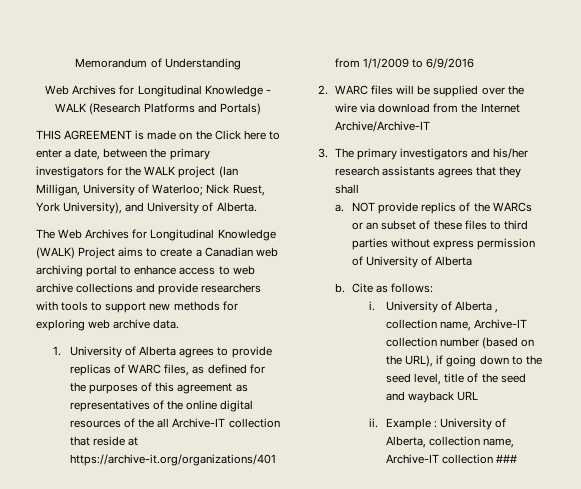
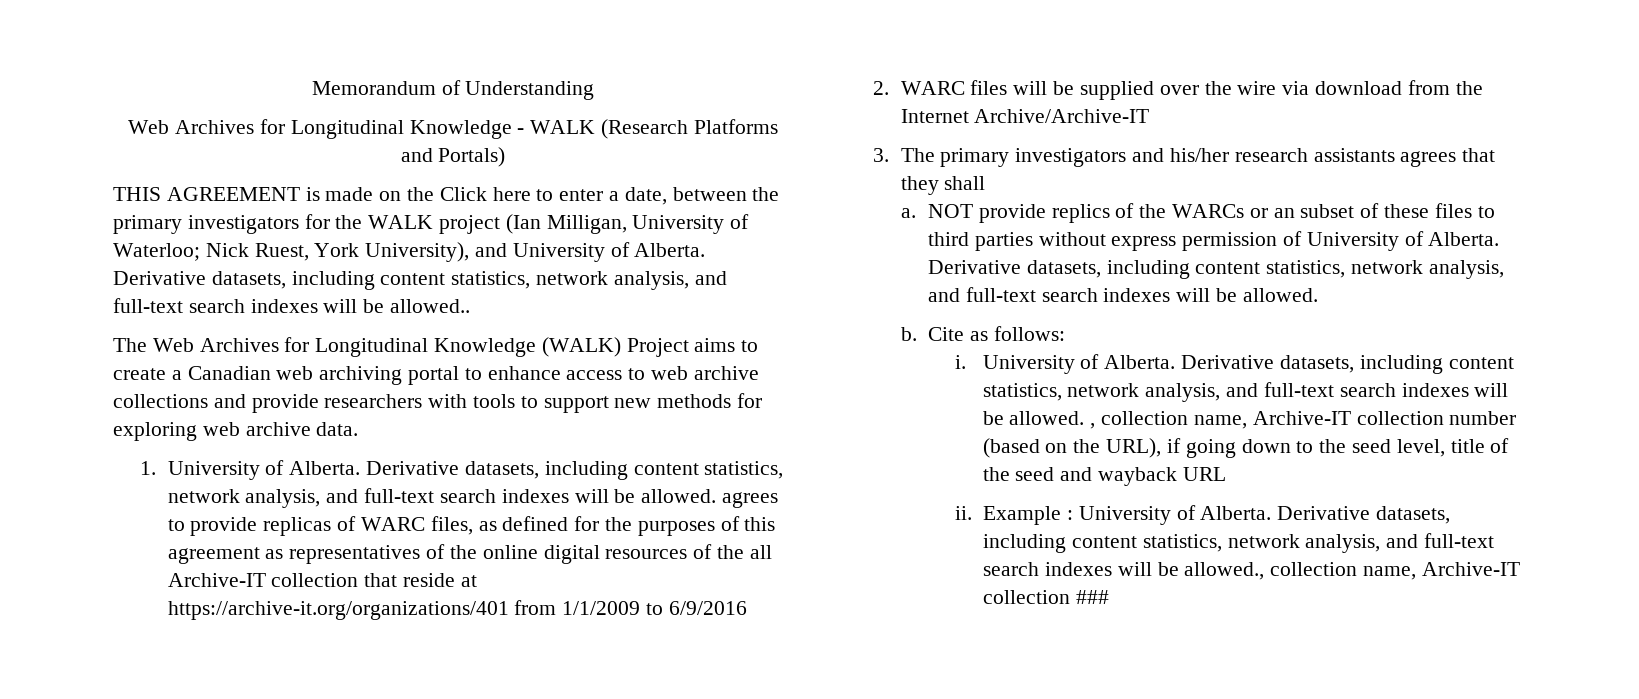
(257, 207) none -> [113,271,727,290] [113,298,471,313] Derivative datasets, including content statistics, network analysis, and full-text search indexes will be allowed..
[139,346,177,356] Alberta -> [289,461,784,480] [167,488,717,508] Alberta. Derivative datasets, including content statistics, network analysis, and full-text search indexes will be allowed.
[435,256,473,266] Alberta -> [1428,232,1500,246] [928,260,1504,279] [928,287,1318,302] Alberta. Derivative datasets, including content statistics, network analysis, and full-text search indexes will be allowed.
[455,301,493,311] Alberta -> [1104,355,1514,374] [982,382,1509,402] [982,411,1085,425] Alberta. Derivative datasets, including content statistics, network analysis, and full-text search indexes will be allowed.
[386,436,427,448] Alberta, -> [1200,506,1450,524] [983,533,1494,553] [983,562,1265,580] Alberta. Derivative datasets, including content statistics, network analysis, and full-text search indexes will be allowed.,

